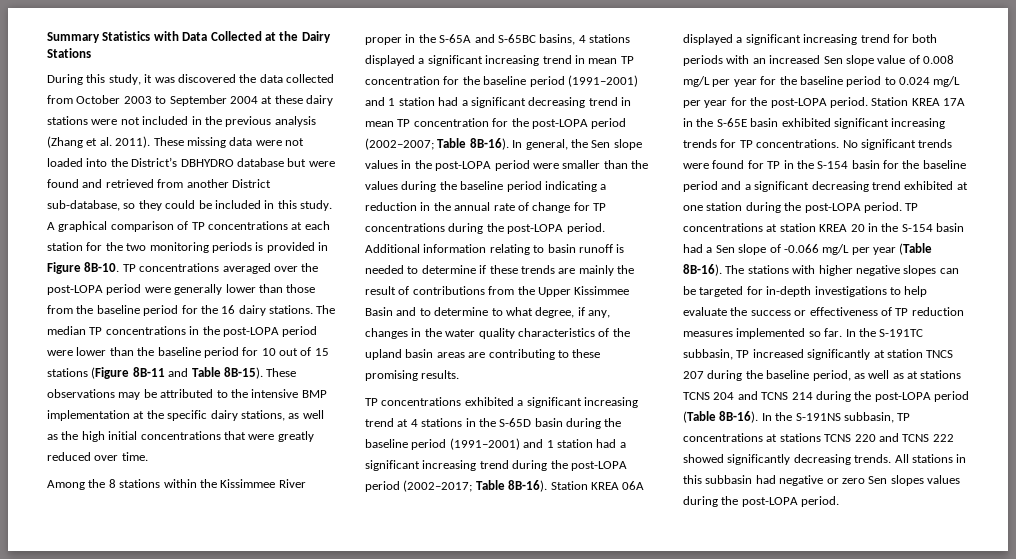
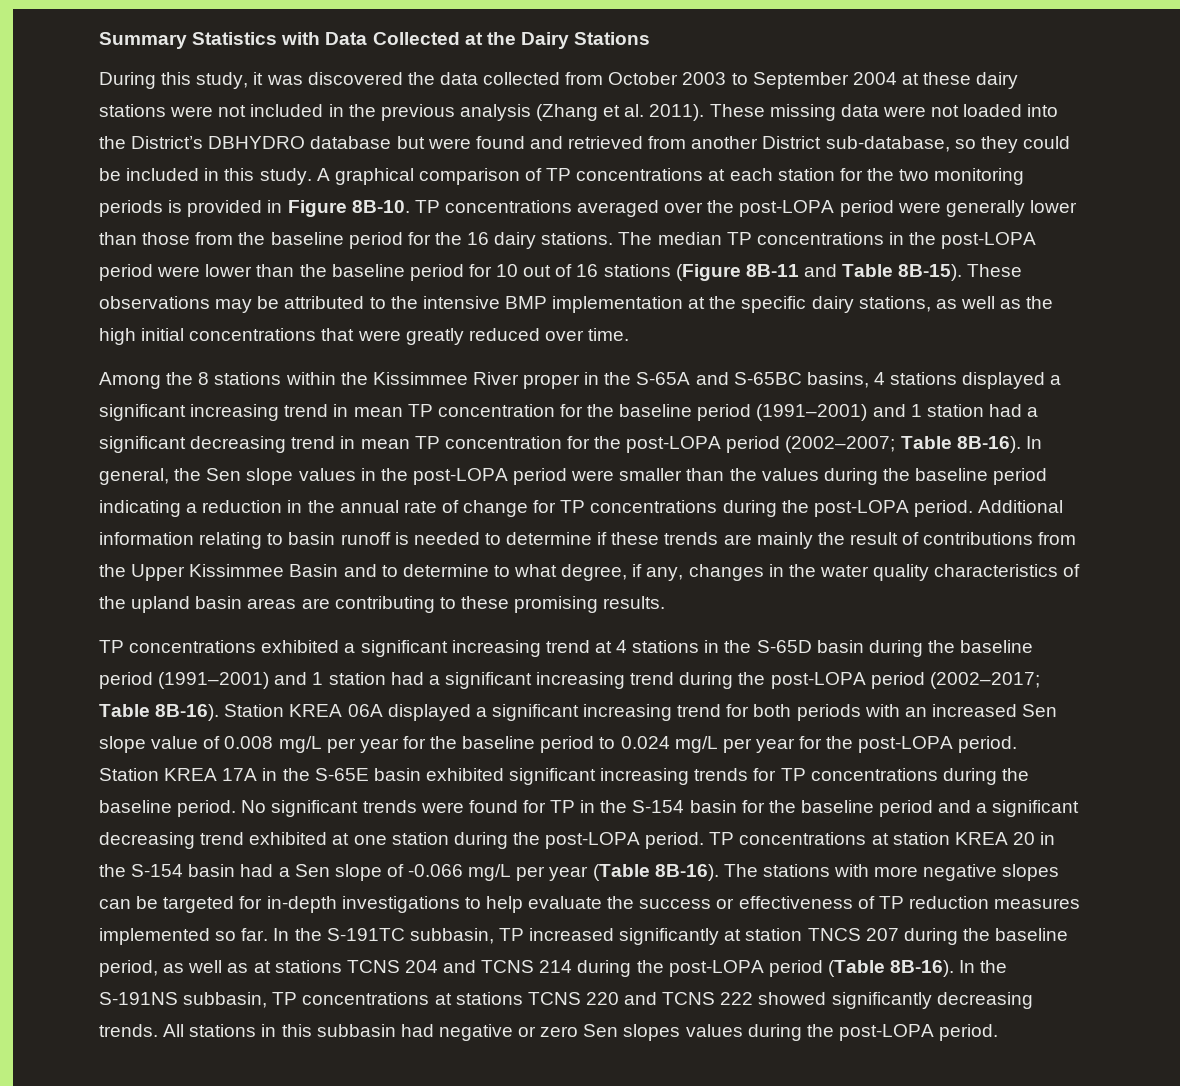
[314,348,329,356] 15 -> [576,264,599,277] 16
[756,139,840,148] concentrations. -> [810,768,1029,785] [99,800,237,817] concentrations during the baseline period.
[818,265,853,276] higher -> [874,866,919,877] more

